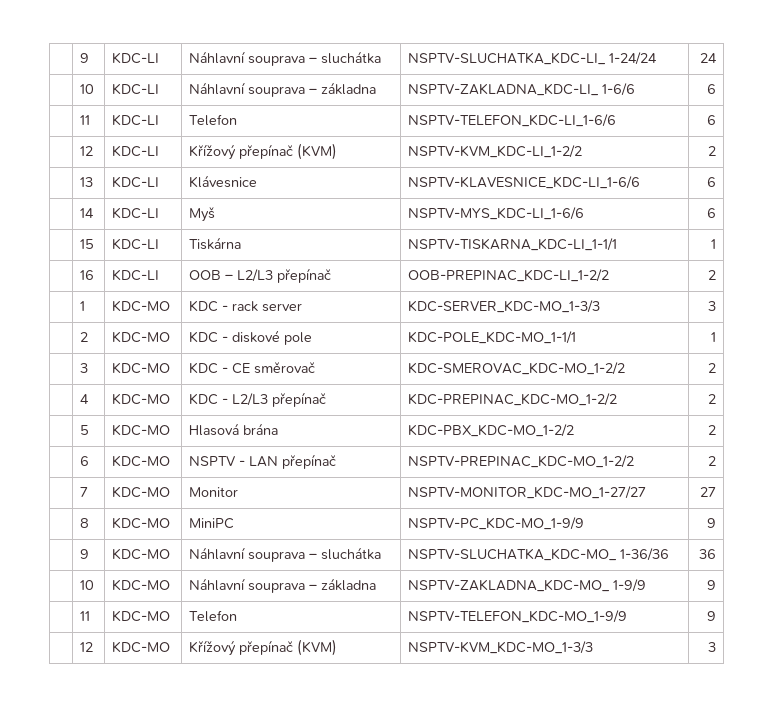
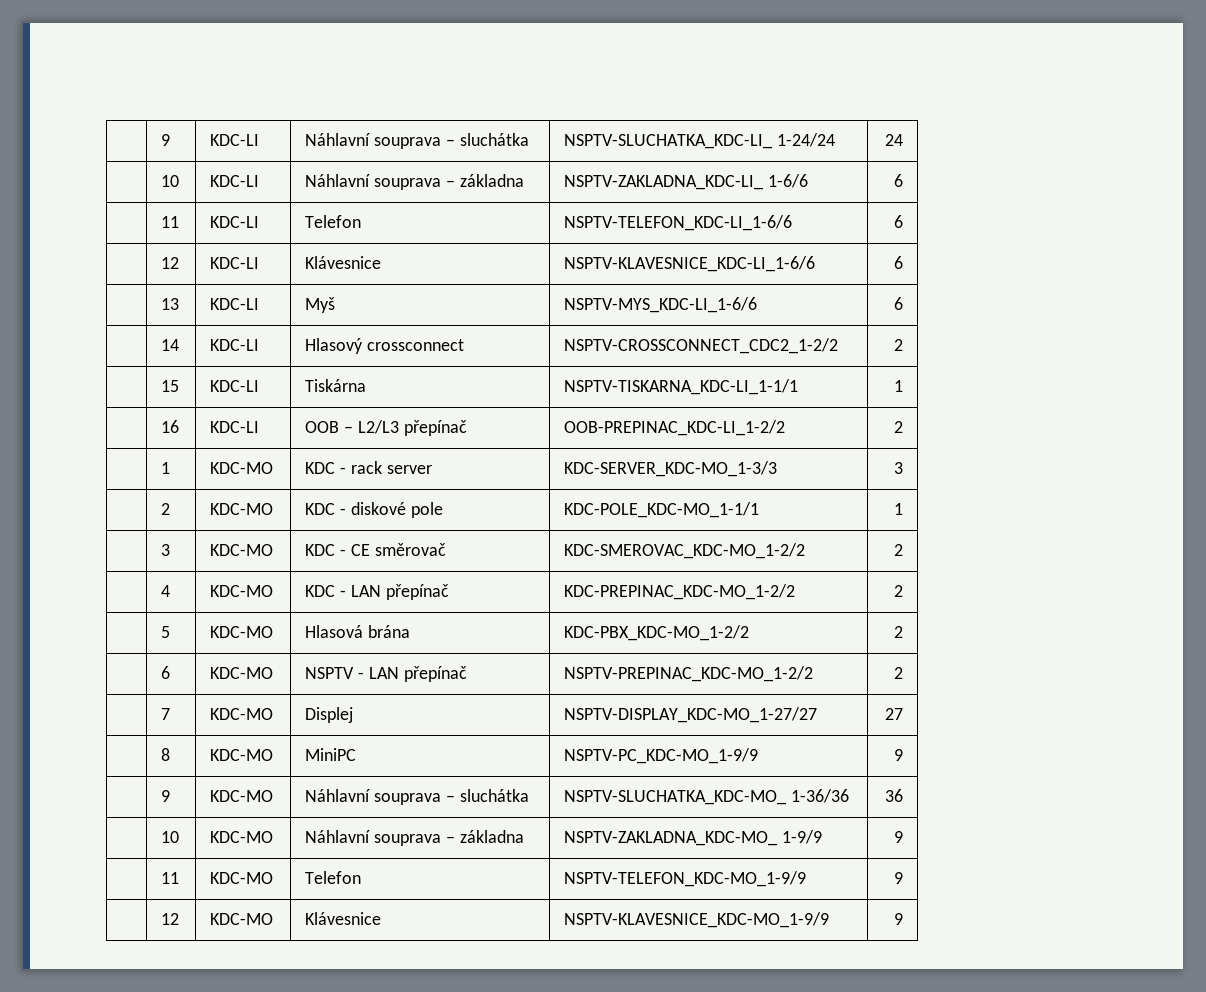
[188,143,337,160] [407,145,582,158] [708,146,717,156] Křížový přepínač (KVM) | NSPTV-KVM_KDC-LI_1-2/2 | 2 -> [305,256,382,269] [564,256,816,272] [893,256,903,269] Klávesnice | NSPTV-KLAVESNICE_KDC-LI_1-6/6 | 6
[188,175,257,188] [407,176,640,189] Klávesnice | NSPTV-KLAVESNICE_KDC-LI_1-6/6 -> [305,297,336,313] [564,297,758,313] Myš | NSPTV-MYS_KDC-LI_1-6/6
[188,206,215,222] [407,207,584,220] [707,208,717,218] Myš | NSPTV-MYS_KDC-LI_1-6/6 | 6 -> [305,338,465,354] [564,338,839,354] [893,339,903,351] Hlasový crossconnect | NSPTV-CROSSCONNECT_CDC2_1-2/2 | 2
[231,393,268,406] L2/L3 -> [350,585,381,597] LAN
[188,487,238,497] [407,486,646,499] Monitor | NSPTV-MONITOR_KDC-MO_1-27/27 -> [305,707,354,723] [564,707,818,723] Displej | NSPTV-DISPLAY_KDC-MO_1-27/27
[188,639,337,656] [407,641,593,654] [708,642,717,652] Křížový přepínač (KVM) | NSPTV-KVM_KDC-MO_1-3/3 | 3 -> [305,912,382,925] [564,912,830,928] [893,913,903,925] Klávesnice | NSPTV-KLAVESNICE_KDC-MO_1-9/9 | 9

